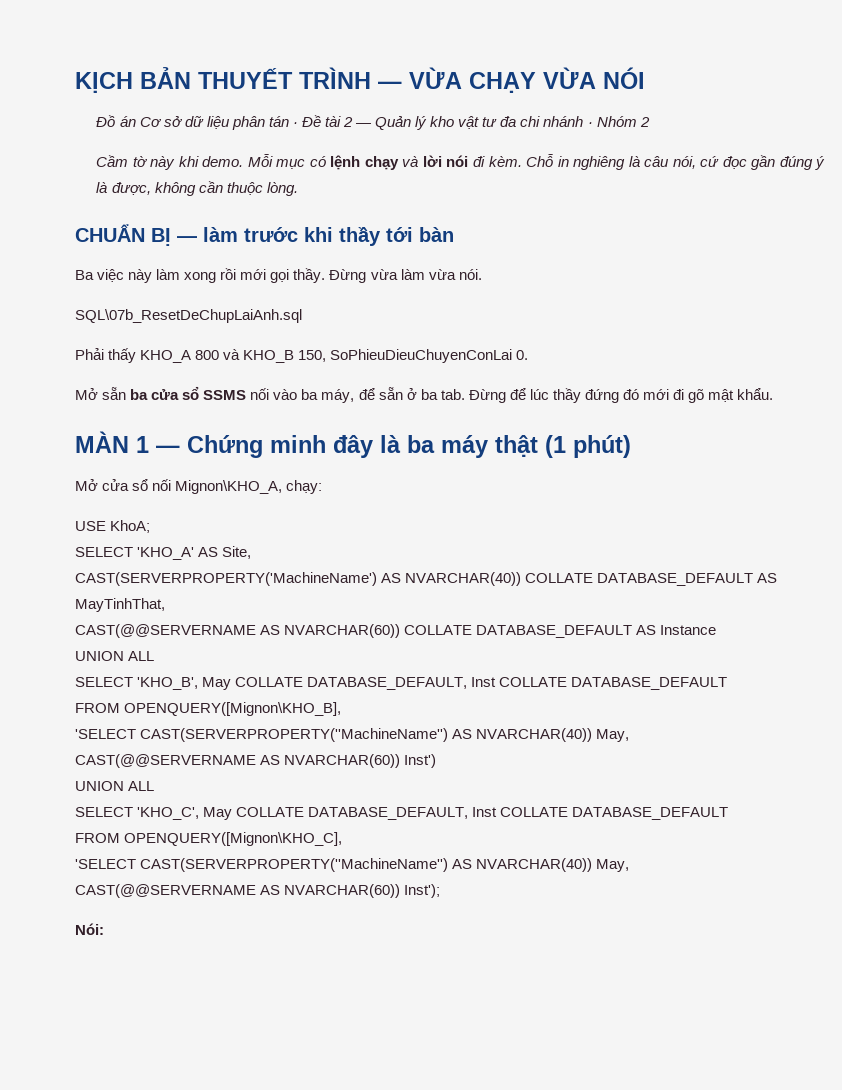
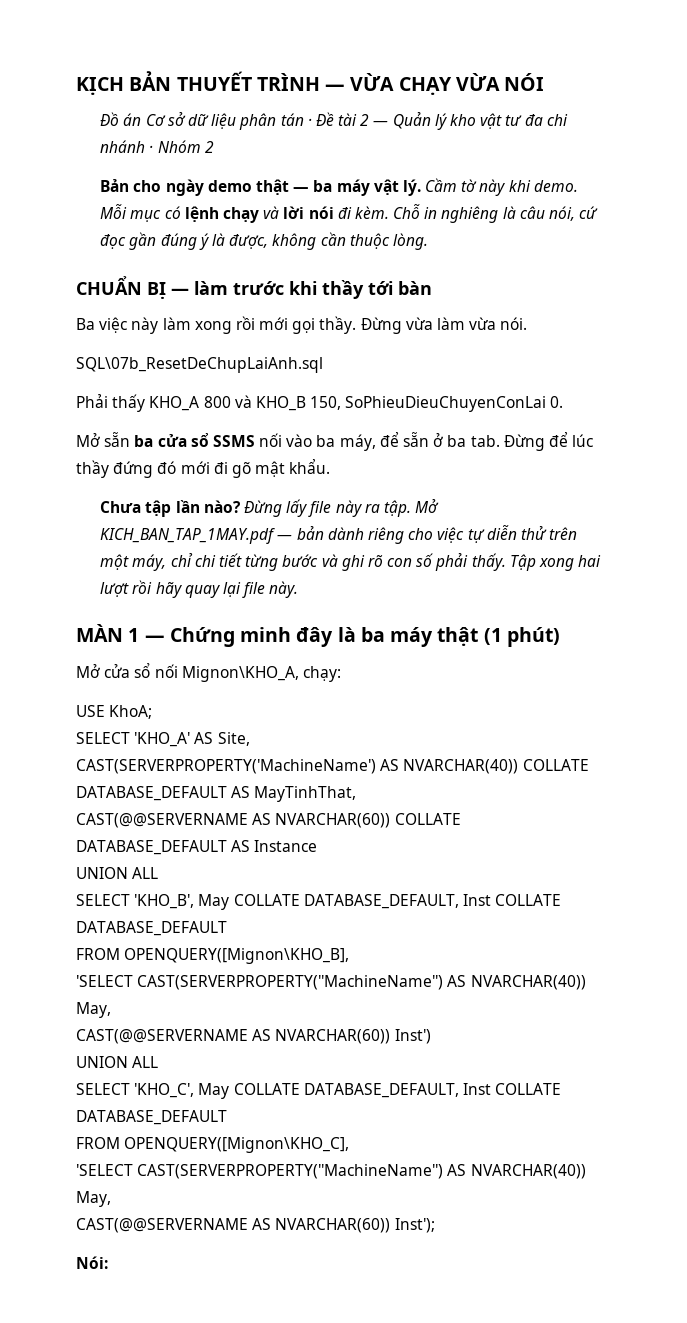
(650, 122) none -> [100,179,421,196] Bản cho ngày demo thật — ba máy vật lý.
(774, 394) none -> [100,499,440,517] [100,525,578,544] [100,553,602,571] [100,580,299,598] // Chưa tập lần nào? Đừng lấy file này ra tập. Mở KICH_BAN_TAP_1MAY.pdf — bản dành riêng cho việc tự diễn thử trên một máy, chỉ chi tiết từng bước và ghi rõ con số phải thấy. Tập xong hai lượt rồi hãy quay lại file này.

